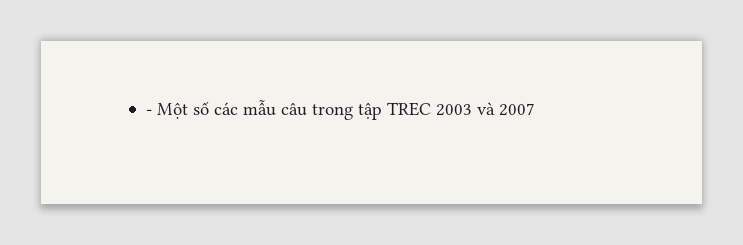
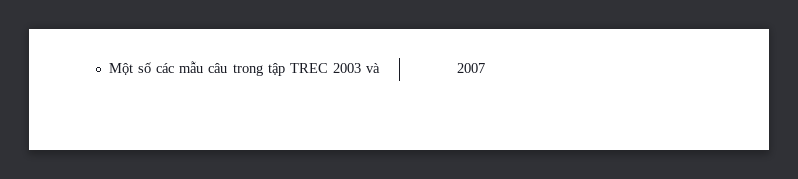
[145,109,152,115] - -> (109, 69) none

